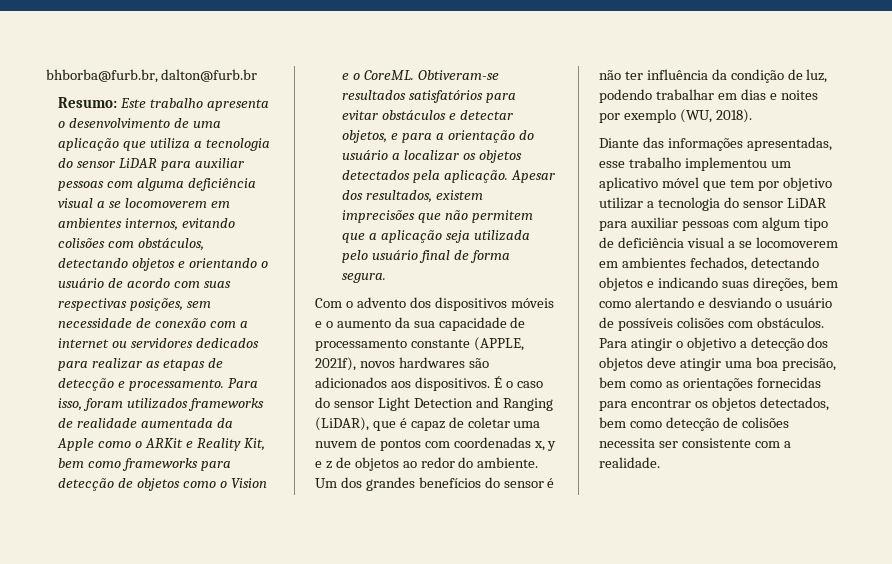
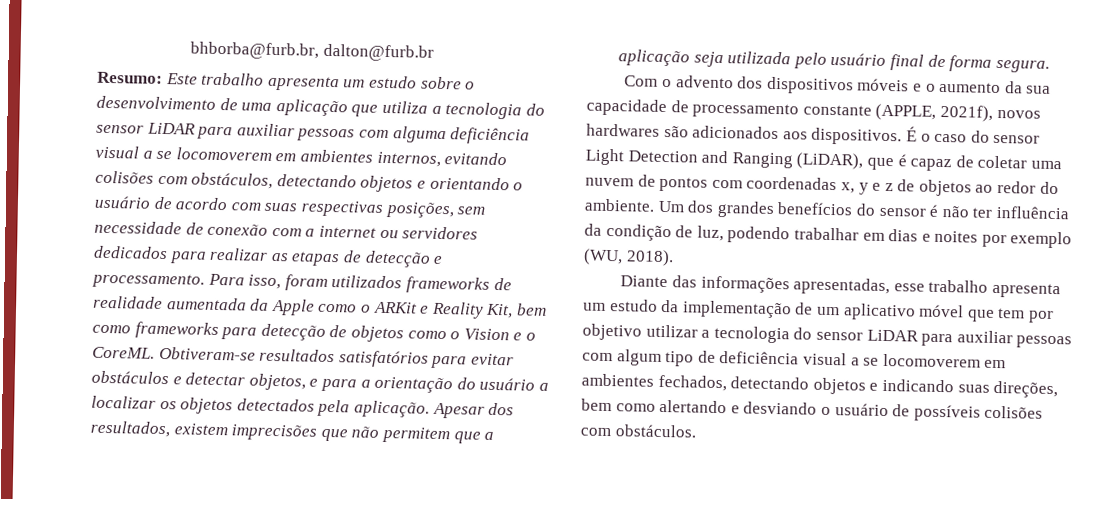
(270, 105) none -> [343,75,462,90] um estudo sobre
[684,157,767,171] implementou -> [991,282,1061,299] [583,299,814,319] apresenta um estudo da implementação de
[599,337,829,351] [599,357,836,371] [599,377,821,391] [599,397,829,411] [599,417,789,431] [599,438,791,448] [599,457,660,468] Para atingir o objetivo a detecção dos objetos deve atingir uma boa precisão, bem como as orientações fornecidas para encontrar os objetos detectados, bem como detecção de colisões necessita ser consistente com a realidade. -> (697, 431) none

